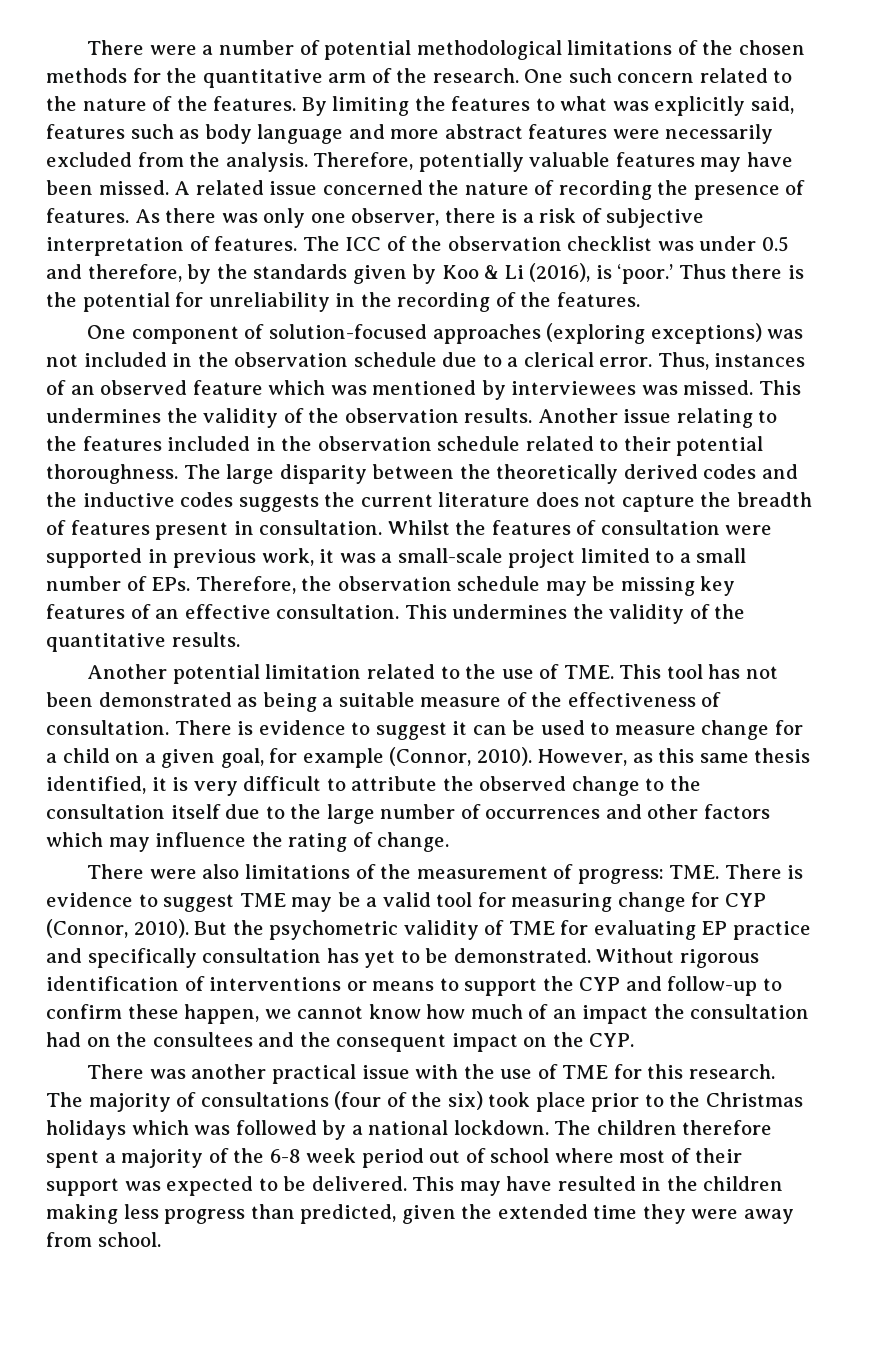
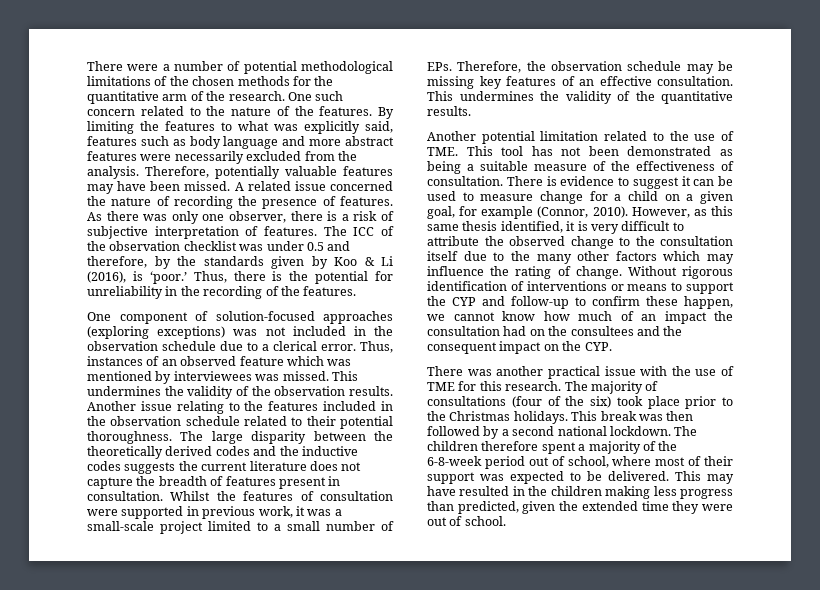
[678,264,726,279] Thus -> [193,271,227,283] Thus,
[326,804,642,824] large number of occurrences and -> [536,254,572,264] many
[87,864,804,884] [46,892,766,912] [46,919,811,940] [46,948,591,968] // There were also limitations of the measurement of progress: TME. There is evidence to suggest TME may be a valid tool for measuring change for CYP (Connor, 2010). But the psychometric validity of TME for evaluating EP practice and specifically consultation has yet to be demonstrated. -> (622, 272) none
[46,1120,231,1140] holidays which was -> [513,411,694,424] holidays. This break was then
(363, 1130) none -> [512,426,555,436] second
[269,1148,357,1163] 6-8 week -> [427,456,482,466] 6-8-week
[490,1148,550,1163] school -> [567,456,609,468] school,
[743,1209,794,1224] [46,1232,92,1247] away from -> [427,516,463,526] out of

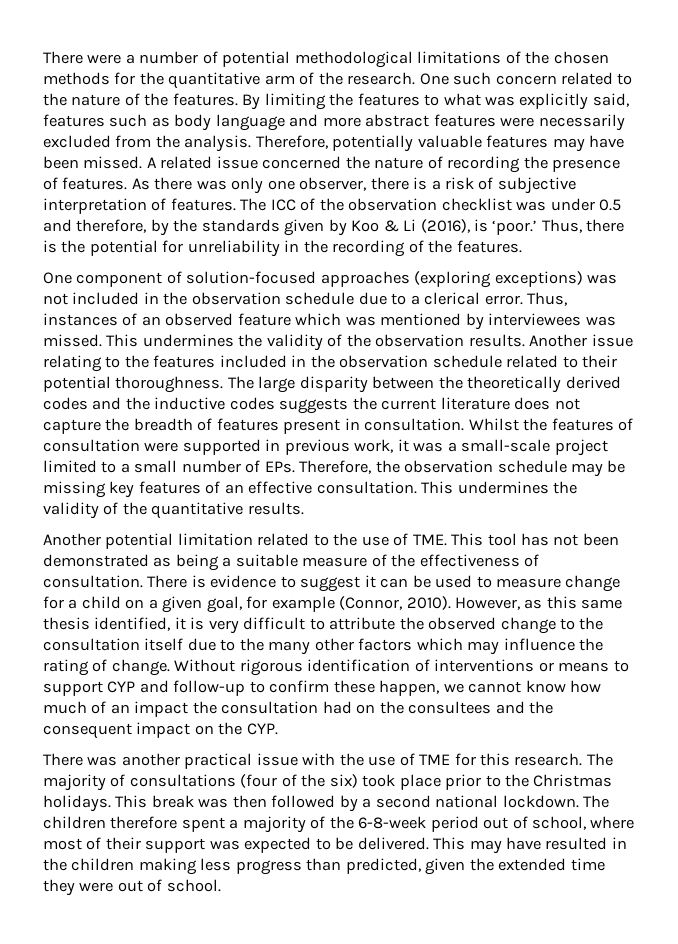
[427,296,446,306] the -> (103, 688) none

